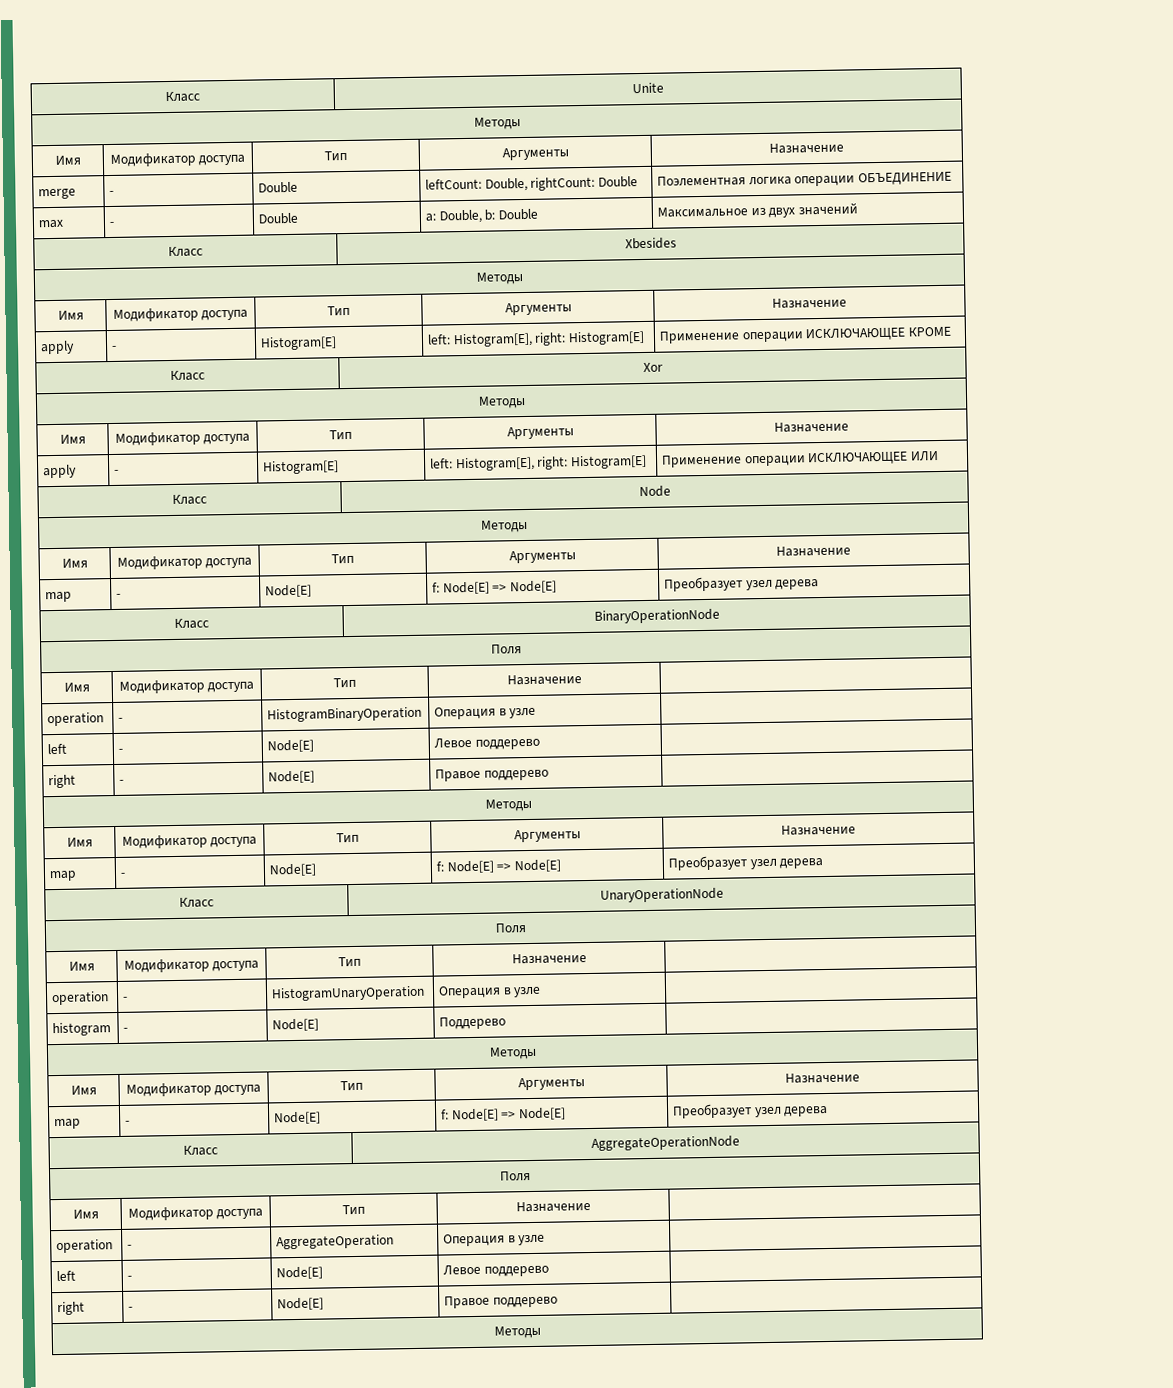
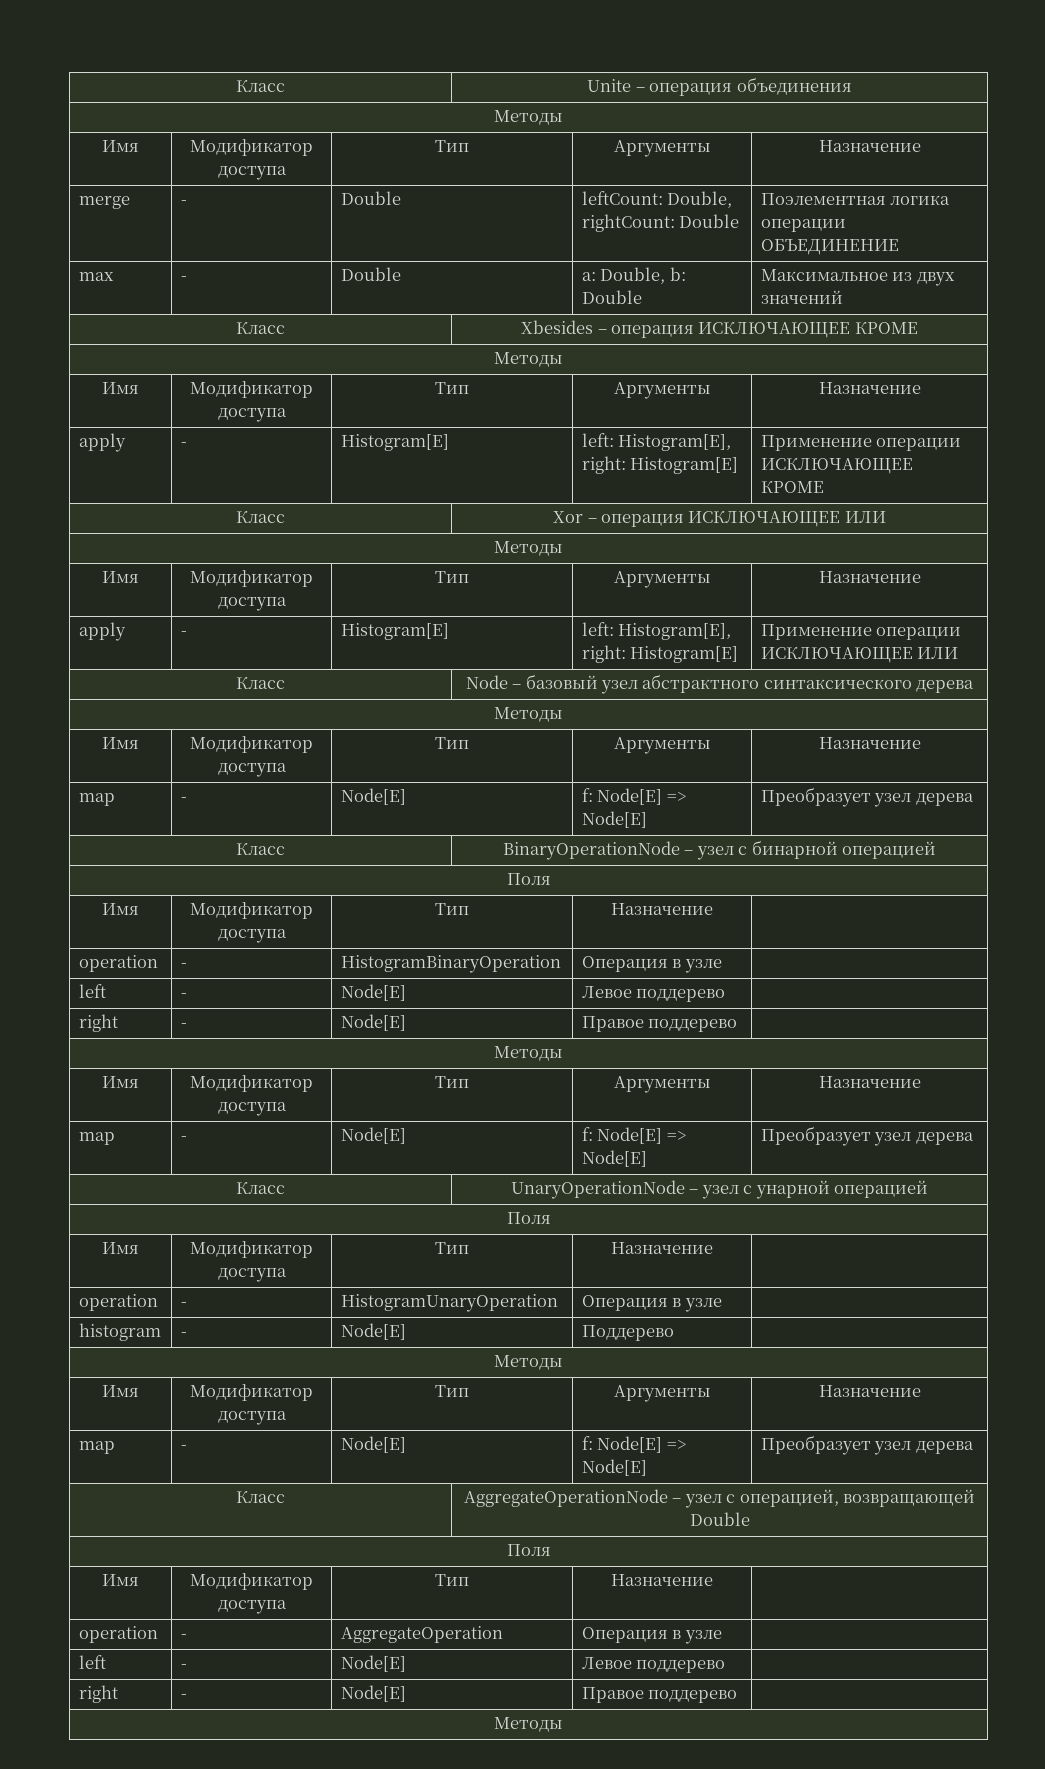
(664, 88) none -> [635,77,852,96] – операция объединения
(677, 243) none -> [597,322,918,338] – операция ИСКЛЮЧАЮЩЕЕ КРОМЕ
(663, 367) none -> [587,511,886,527] – операция ИСКЛЮЧАЮЩЕЕ ИЛИ
(671, 491) none -> [512,674,975,694] – базовый узел абстрактного синтаксического дерева
(720, 616) none -> [684,840,937,860] – узел с бинарной операцией
(724, 895) none -> [689,1180,929,1199] – узел с унарной операцией
(740, 1143) none -> [672,1489,976,1508] [689,1512,750,1526] – узел с операцией, возвращающей Double

